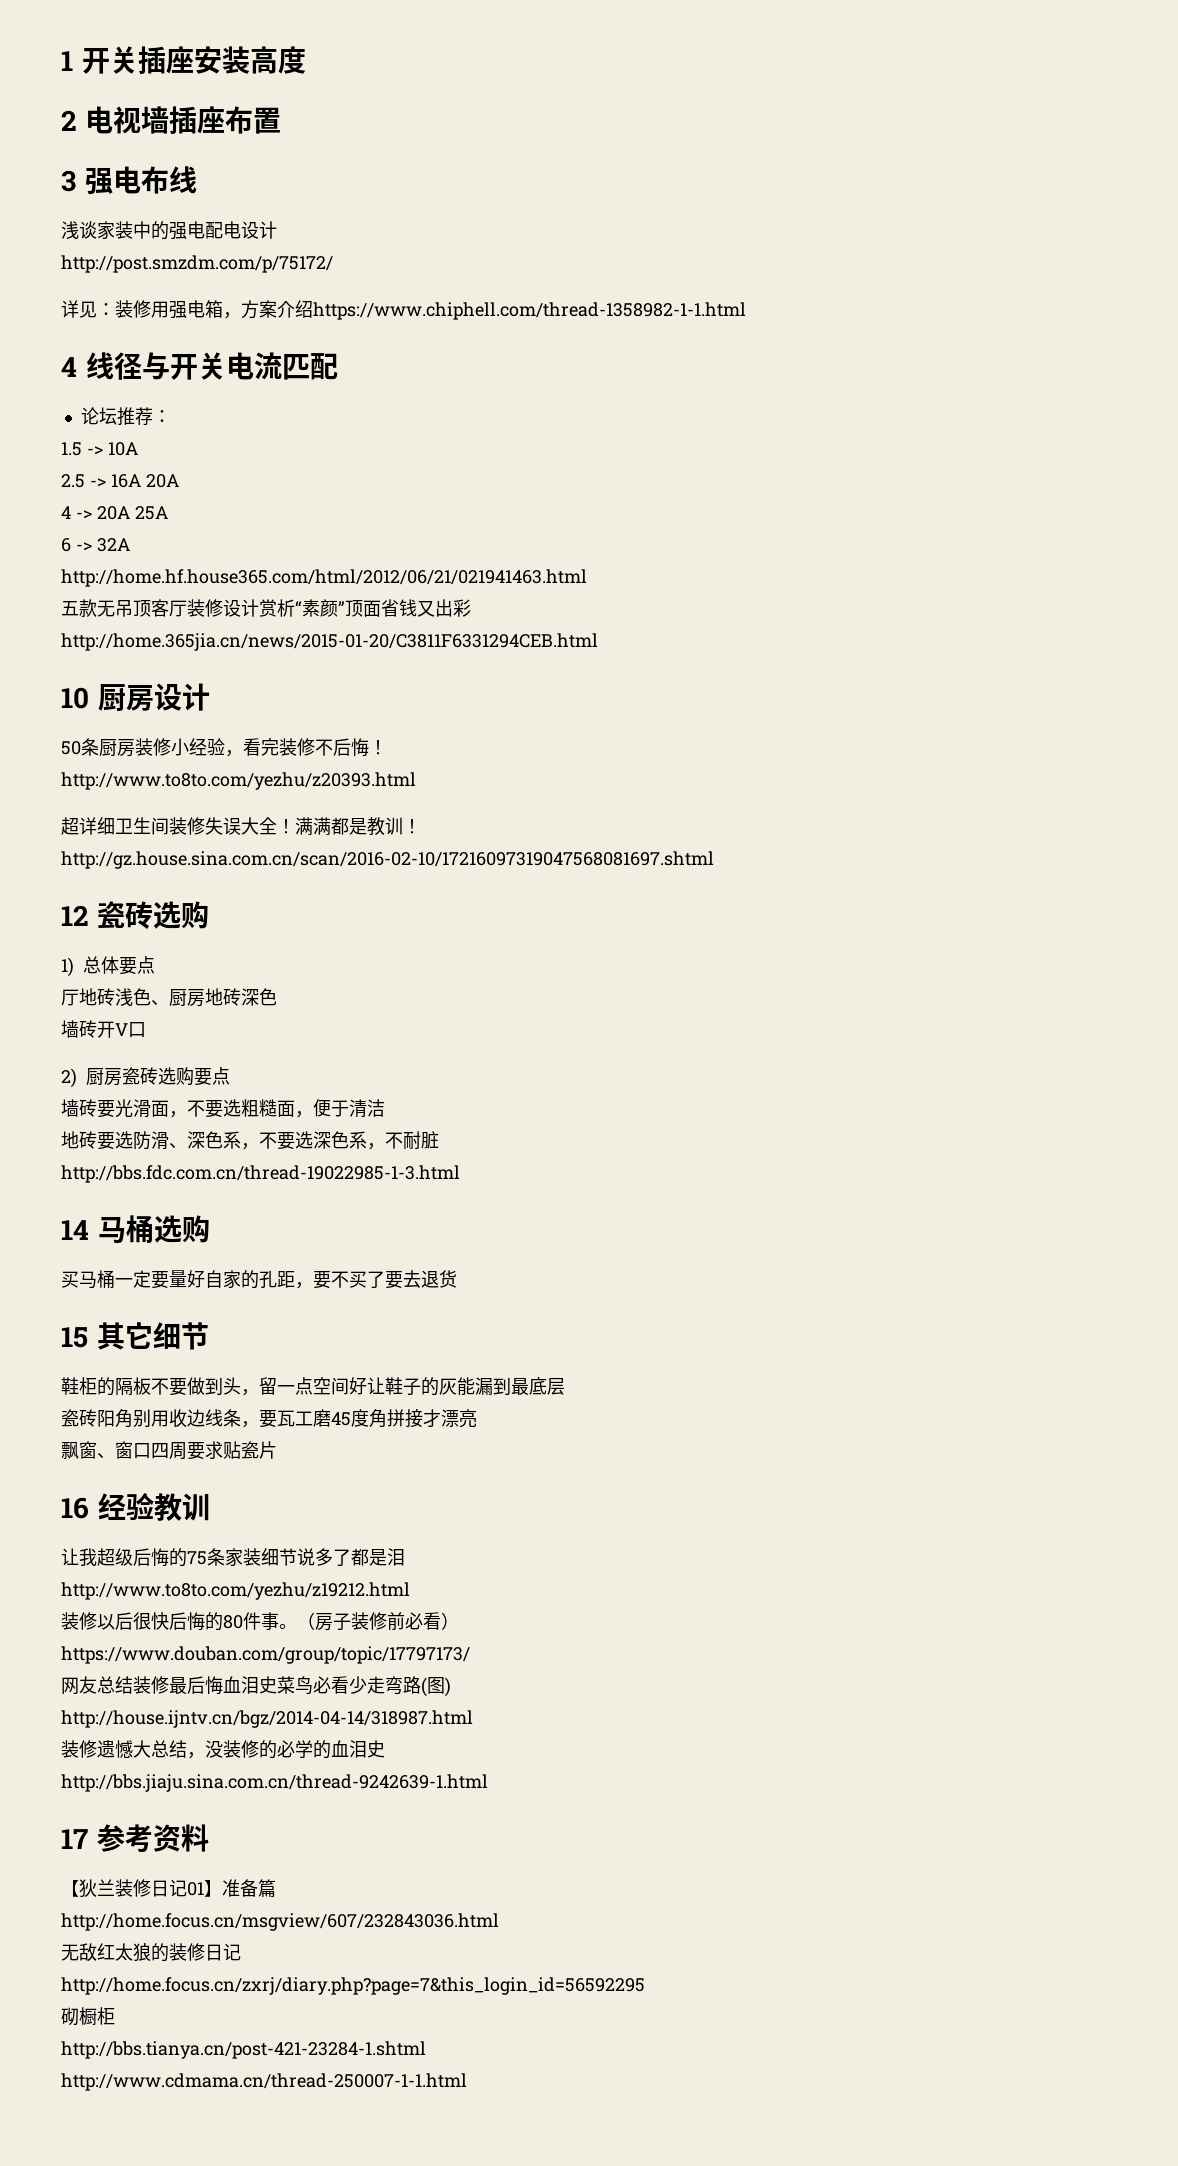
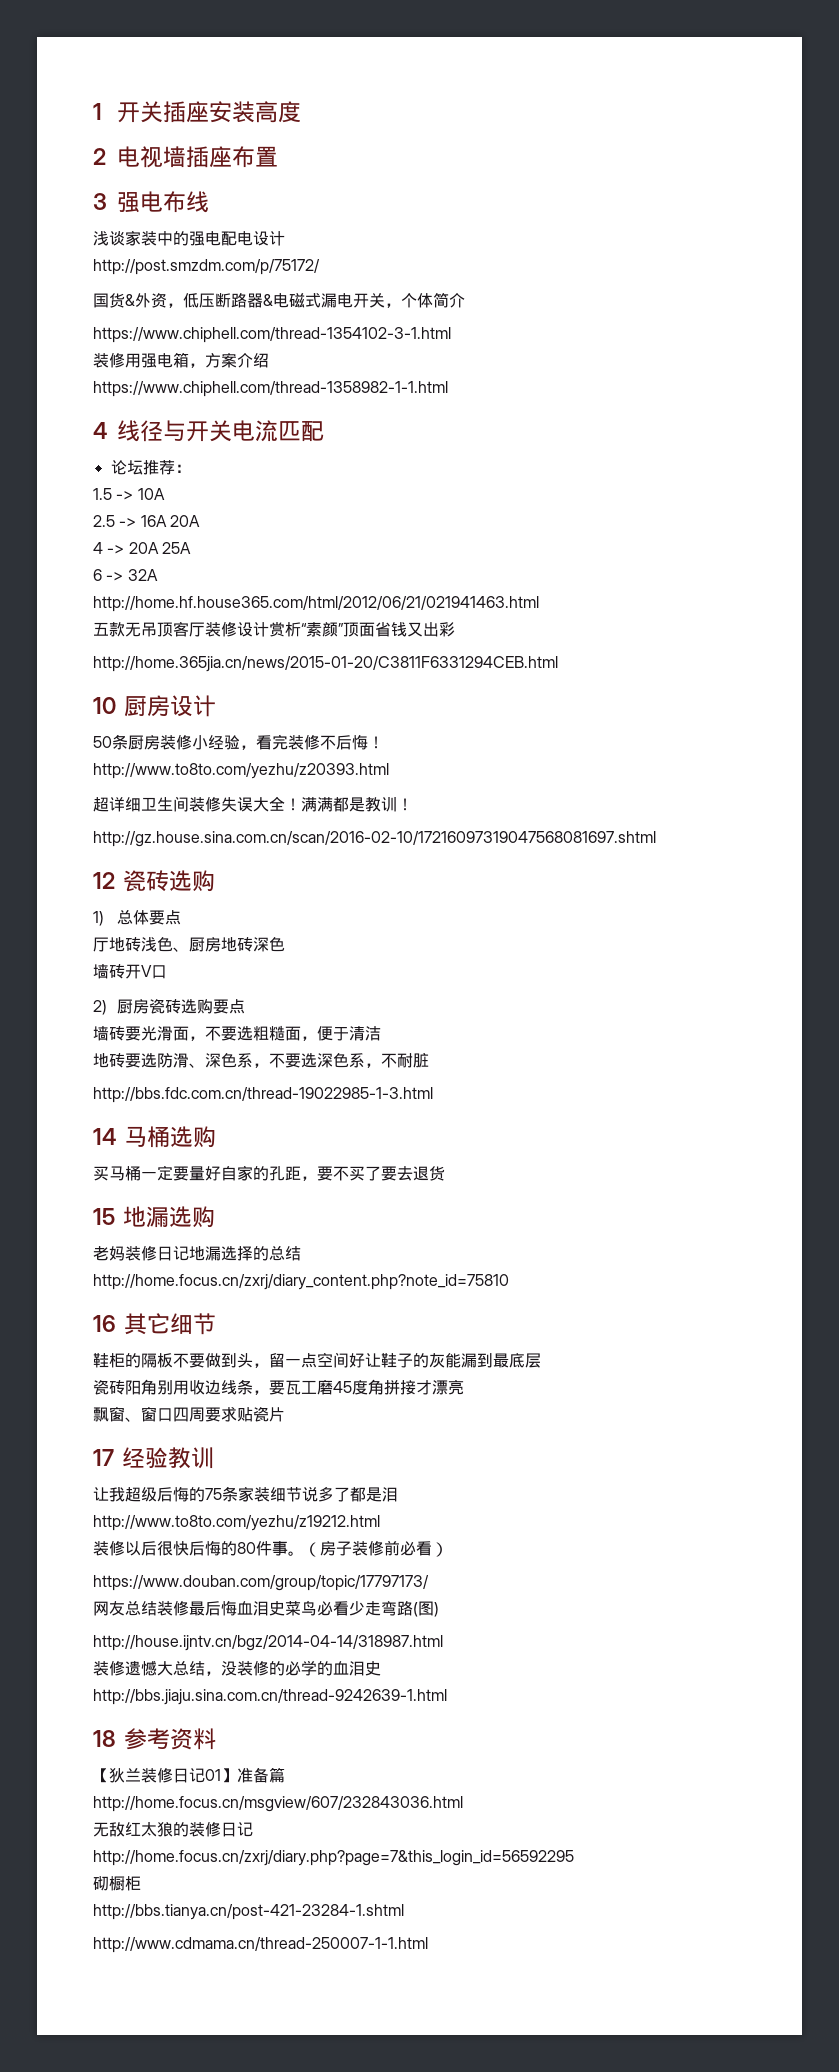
[61,300,115,318] 详见： -> [93,292,465,308] [93,327,451,343] 国货&外资，低压断路器&电磁式漏电开关，个体简介 // https://www.chiphell.com/thread-1354102-3-1.html //
(313, 309) none -> (269, 360) //
(88, 1337) none -> [123,1206,215,1228] [93,1245,301,1261] [93,1274,509,1290] [93,1315,116,1332] 地漏选购 // 老妈装修日记地漏选择的总结 // http://home.focus.cn/zxrj/diary_content.php?note_id=75810 // 16
[61,1497,89,1519] 16 -> [93,1449,114,1466] 17
[61,1829,88,1849] 17 -> [93,1730,116,1747] 18

